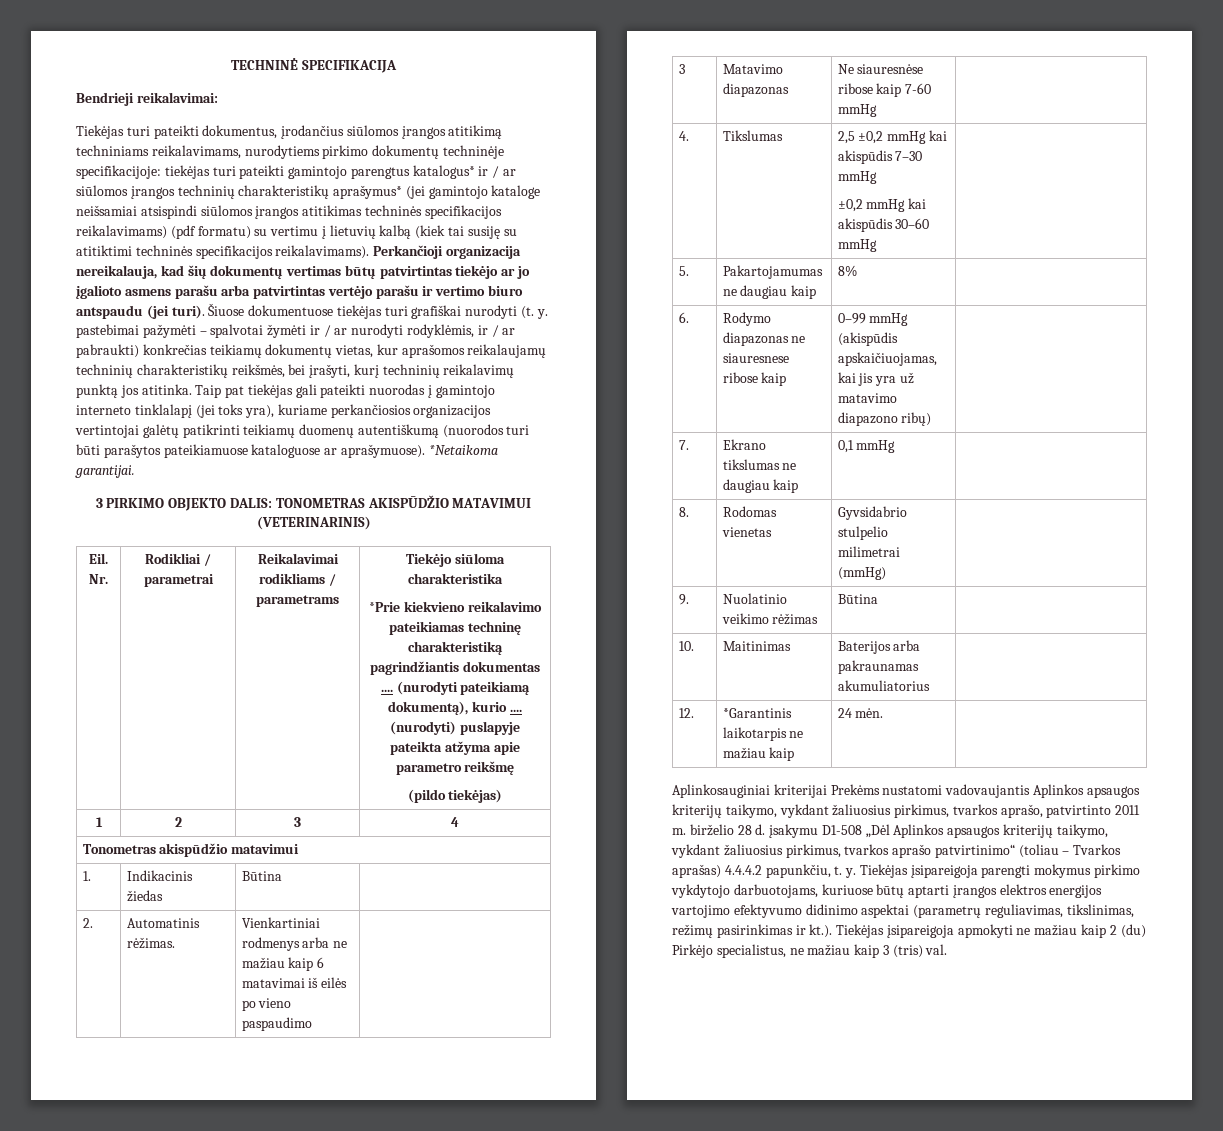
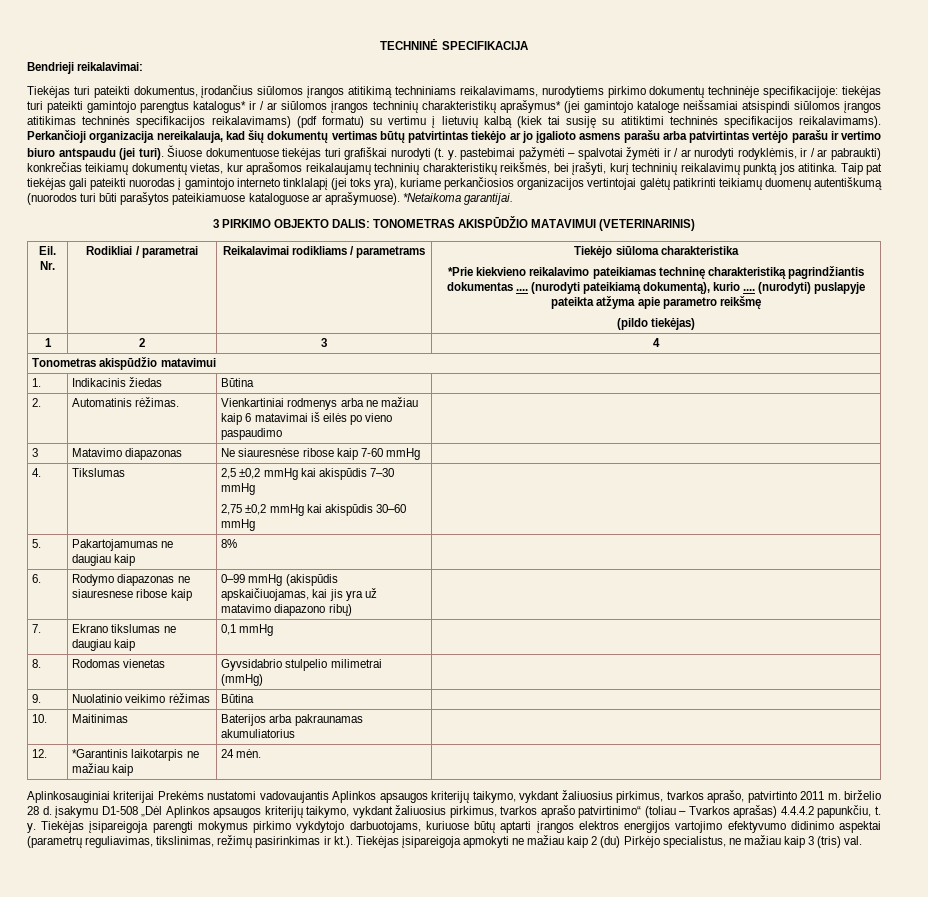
(877, 177) none -> [221,504,243,515] 2,75

